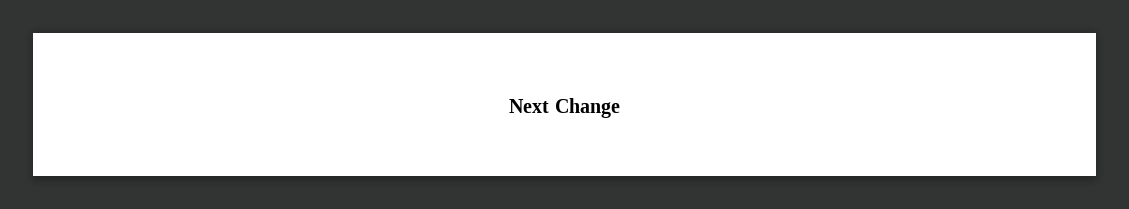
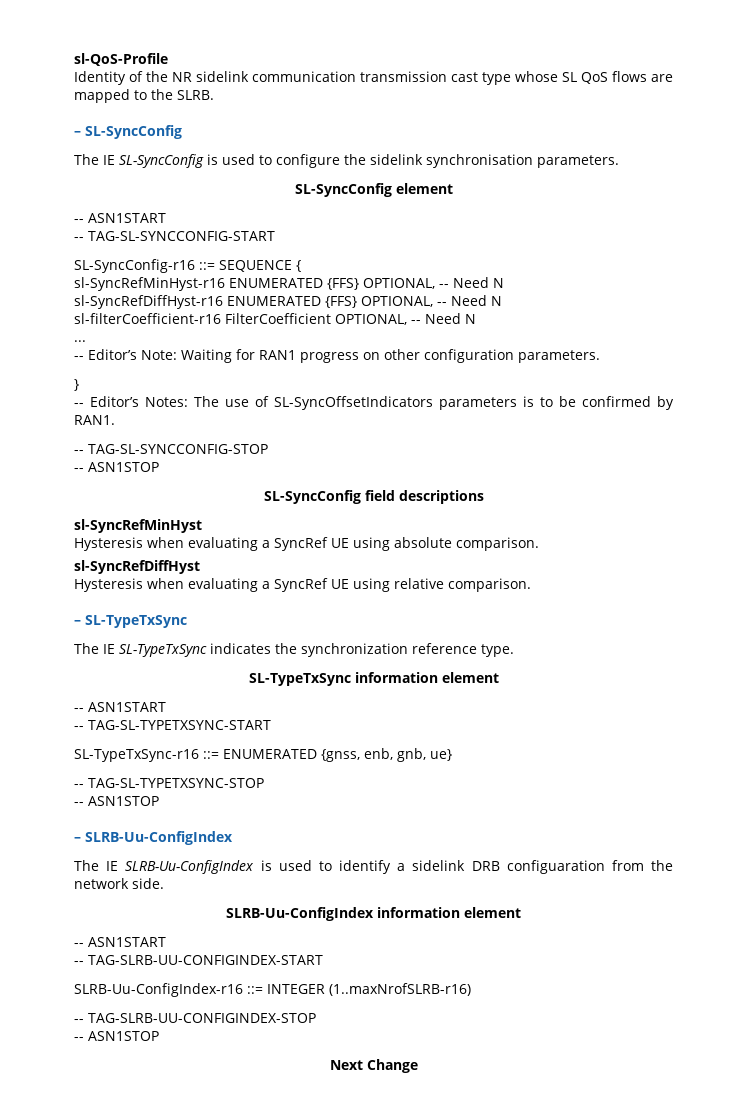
(509, 106) none -> [74,53,168,66] [74,71,673,85] [74,89,214,103] [74,125,182,139] [74,154,619,168] [294,183,453,197] [74,213,166,223] [74,231,275,241] [74,259,301,273] [74,277,504,291] [74,295,502,309] [74,313,476,325] [74,340,86,342] [74,349,600,363] [74,379,79,391] [74,396,674,410] [74,415,115,425] [74,444,268,454] [74,462,159,472] [263,490,484,504] [74,519,202,533] [74,537,539,551] [74,560,200,574] [74,578,531,592] [74,615,187,628] [74,643,514,657] [248,672,499,686] [74,702,166,712] [74,720,271,730] [74,748,452,762] [74,778,264,788] [74,796,159,806] [74,831,233,845] [74,860,673,874] [74,878,164,889] [226,907,521,921] [74,937,166,947] [74,955,323,965] [74,983,471,997] [74,1013,316,1023] [74,1031,159,1041] sl-QoS-Profile // Identity of the NR sidelink communication transmission cast type whose SL QoS flows are mapped to the SLRB. // – SL-SyncConfig // The IE SL-SyncConfig is used to configure the sidelink synchronisation parameters. // SL-SyncConfig element // -- ASN1START // -- TAG-SL-SYNCCONFIG-START // SL-SyncConfig-r16 ::= SEQUENCE { // sl-SyncRefMinHyst-r16 ENUMERATED {FFS} OPTIONAL, -- Need N // sl-SyncRefDiffHyst-r16 ENUMERATED {FFS} OPTIONAL, -- Need N // sl-filterCoefficient-r16 FilterCoefficient OPTIONAL, -- Need N // ... // -- Editor’s Note: Waiting for RAN1 progress on other configuration parameters. // } // -- Editor’s Notes: The use of SL-SyncOffsetIndicators parameters is to be confirmed by RAN1. // -- TAG-SL-SYNCCONFIG-STOP // -- ASN1STOP // SL-SyncConfig field descriptions // sl-SyncRefMinHyst // Hysteresis when evaluating a SyncRef UE using absolute comparison. // sl-SyncRefDiffHyst // Hysteresis when evaluating a SyncRef UE using relative comparison. // – SL-TypeTxSync // The IE SL-TypeTxSync indicates the synchronization reference type. // SL-TypeTxSync information element // -- ASN1START // -- TAG-SL-TYPETXSYNC-START // SL-TypeTxSync-r16 ::= ENUMERATED {gnss, enb, gnb, ue} // -- TAG-SL-TYPETXSYNC-STOP // -- ASN1STOP // – SLRB-Uu-ConfigIndex // The IE SLRB-Uu-ConfigIndex is used to identify a sidelink DRB configuaration from the network side. // SLRB-Uu-ConfigIndex information element // -- ASN1START // -- TAG-SLRB-UU-CONFIGINDEX-START // SLRB-Uu-ConfigIndex-r16 ::= INTEGER (1..maxNrofSLRB-r16) // -- TAG-SLRB-UU-CONFIGINDEX-STOP // -- ASN1STOP //

